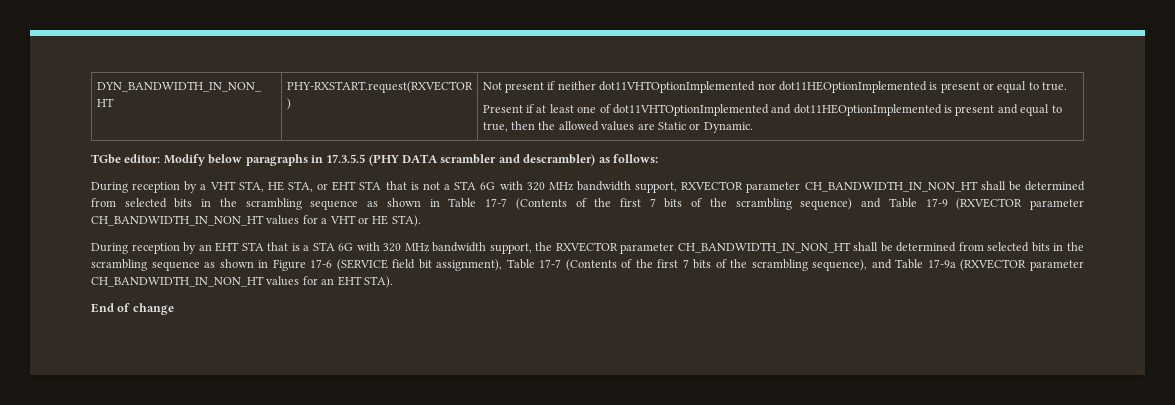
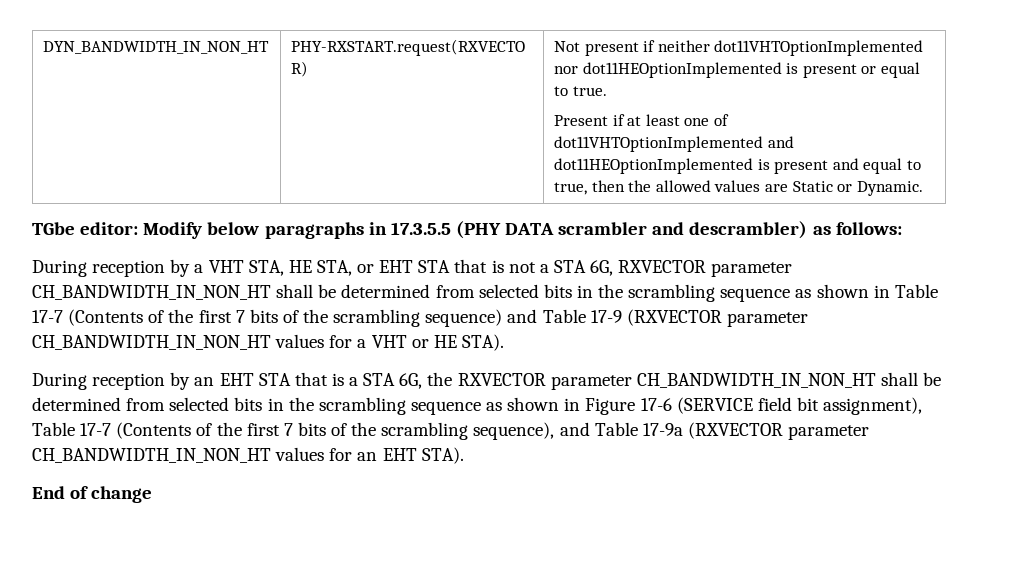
[480,181,678,193] 6G with 320 MHz bandwidth support, -> [590,260,614,276] 6G,
[338,242,532,254] 6G with 320 MHz bandwidth support, -> [399,373,423,389] 6G,

